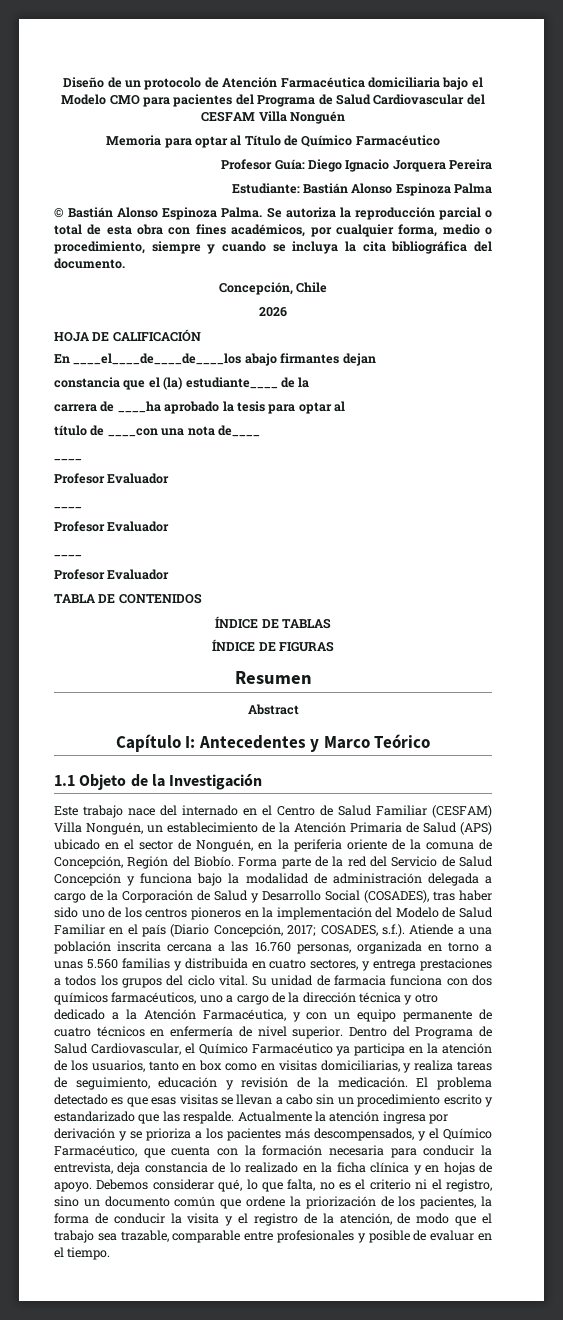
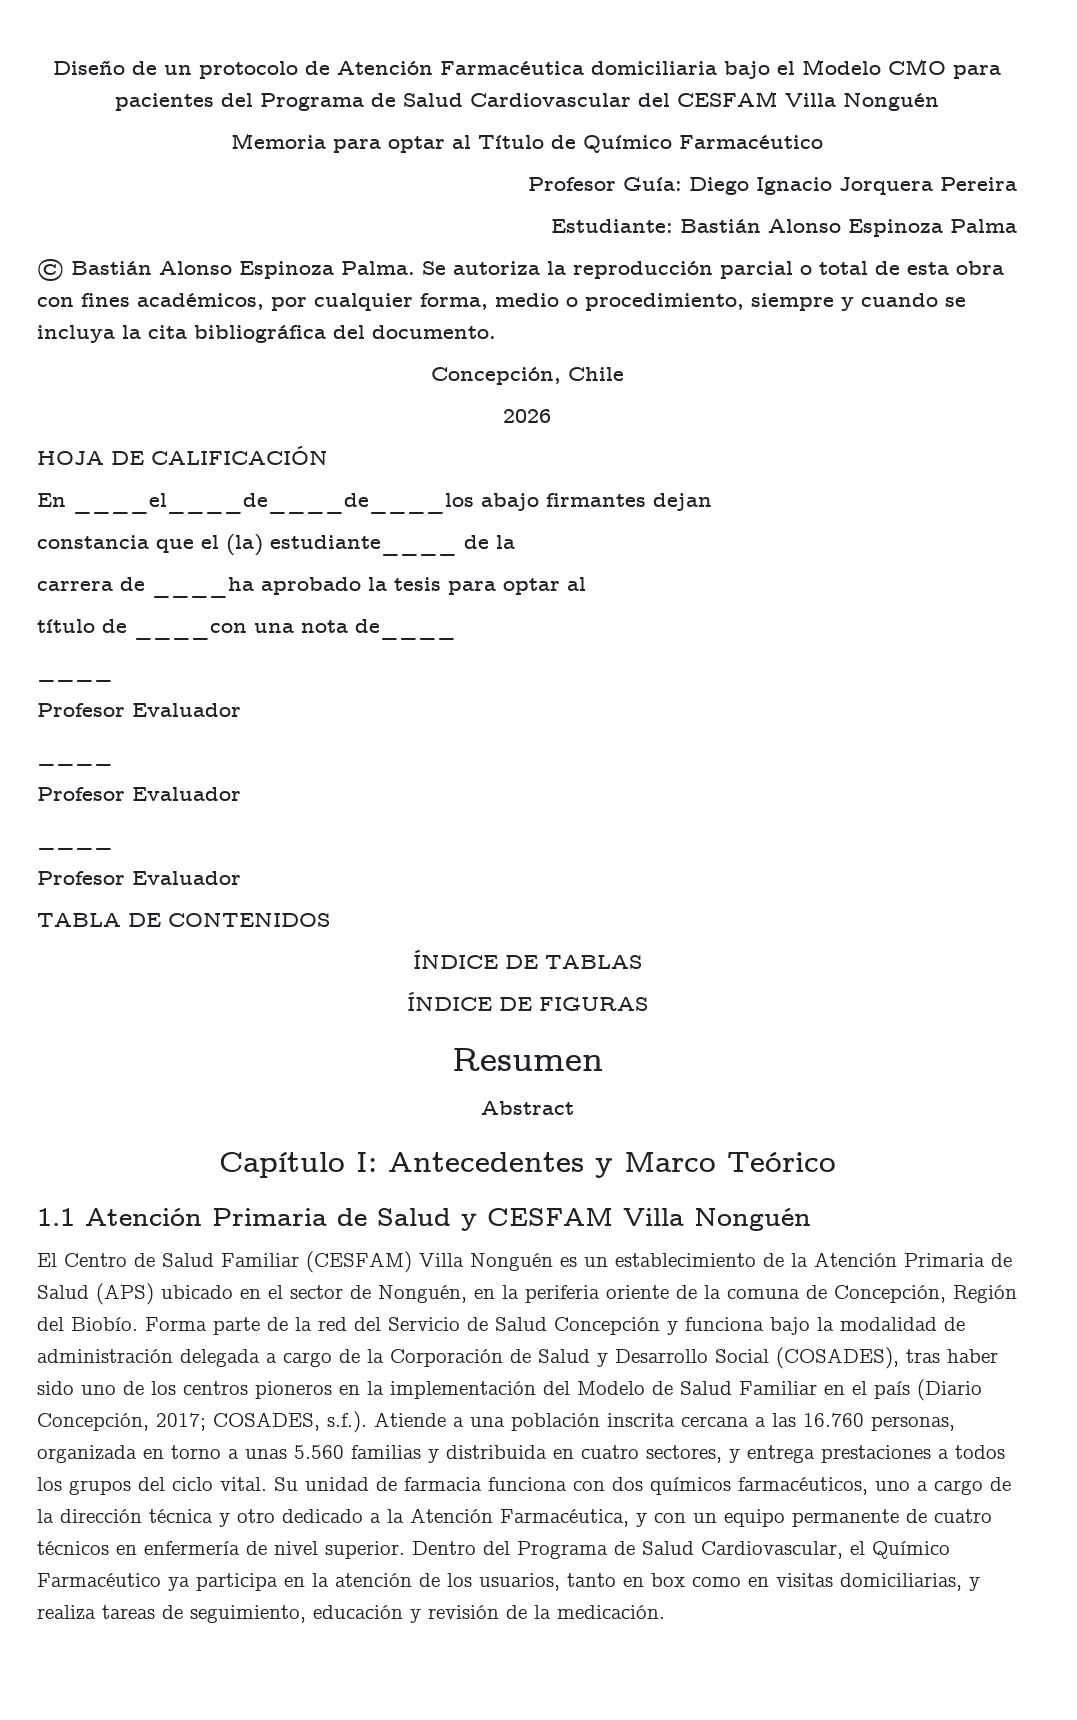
[79,774,263,790] [54,805,272,818] Objeto de la Investigación // Este trabajo nace del internado en el -> [85,1207,811,1231] [37,1253,57,1267] Atención Primaria de Salud y CESFAM Villa Nonguén // El
[86,822,143,835] Nonguén, -> [470,1253,577,1271] Nonguén es
[416,1077,492,1090] [54,1094,493,1107] [54,1111,448,1124] [54,1128,492,1141] [54,1145,493,1158] [54,1162,492,1175] [54,1179,492,1192] [54,1196,492,1209] [54,1213,492,1226] [54,1230,493,1243] [54,1247,111,1260] El problema detectado es que esas visitas se llevan a cabo sin un procedimiento escrito y estandarizado que las respalde. Actualmente la atención ingresa por derivación y se prioriza a los pacientes más descompensados, y el Químico Farmacéutico, que cuenta con la formación necesaria para conducir la entrevista, deja constancia de lo realizado en la ficha clínica y en hojas de apoyo. Debemos considerar qué, lo que falta, no es el criterio ni el registro, sino un documento común que ordene la priorización de los pacientes, la forma de conducir la visita y el registro de la atención, de modo que el trabajo sea trazable, comparable entre profesionales y posible de evaluar en el tiempo. -> (665, 1612) none

